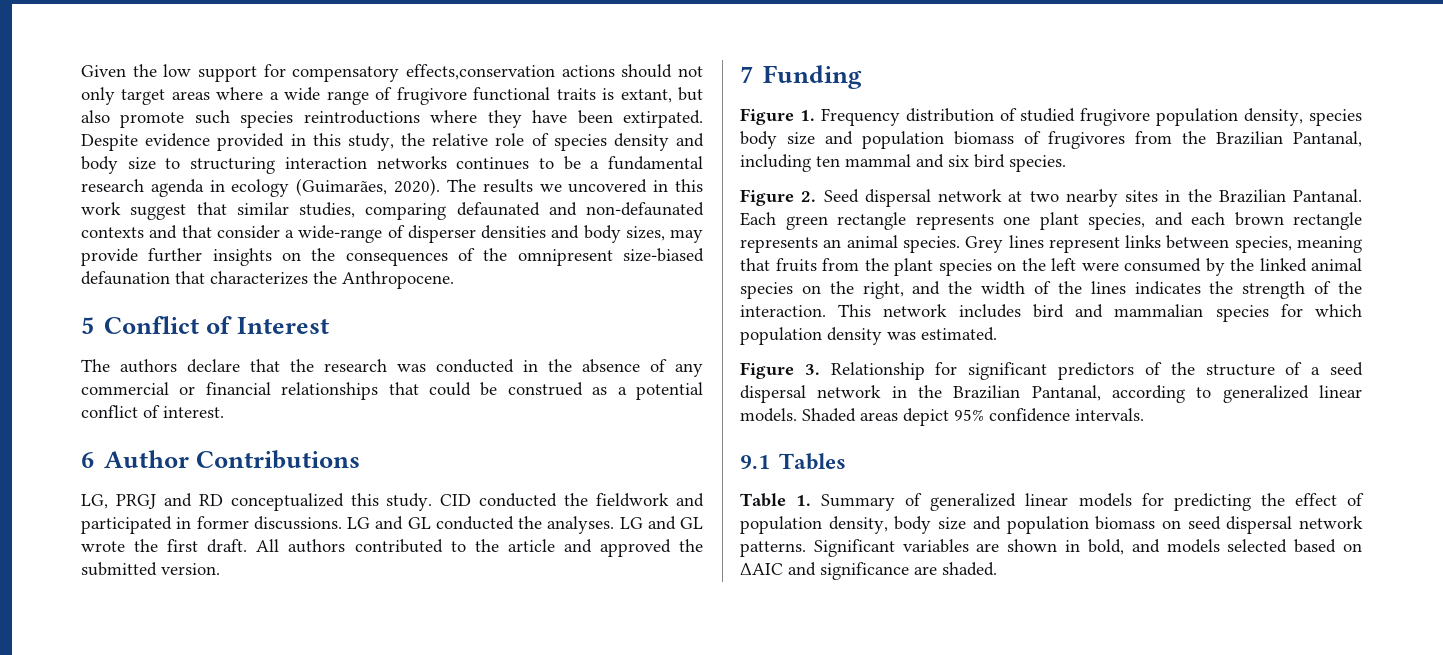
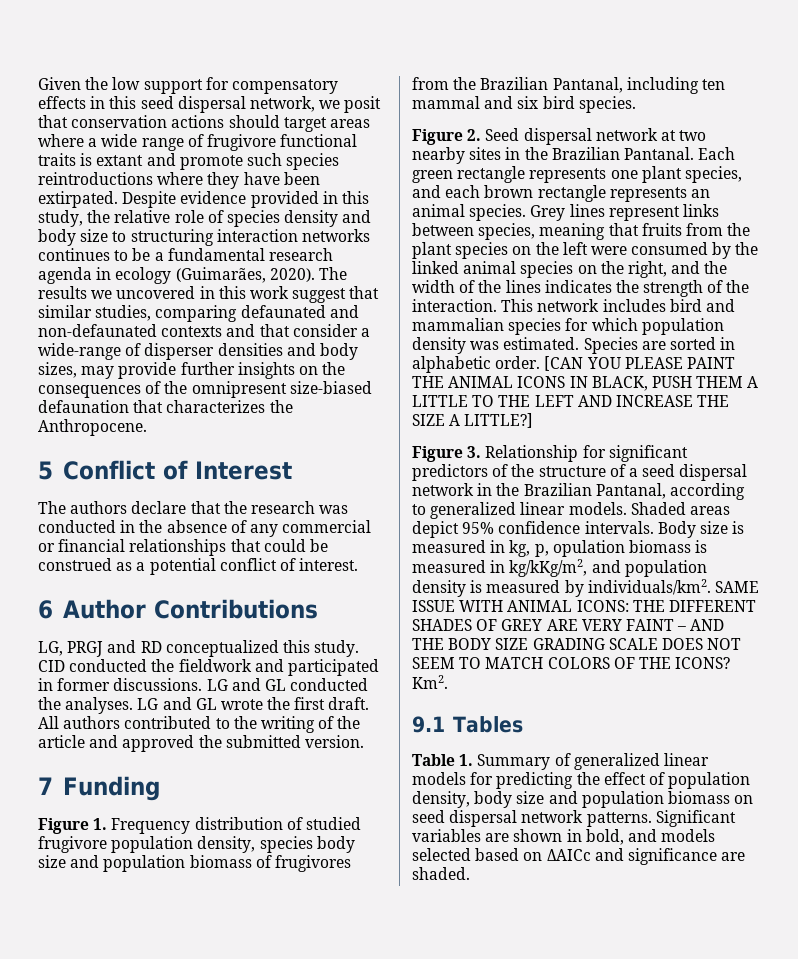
[406,64,703,80] [81,87,115,105] effects,conservation actions should not only -> [38,96,382,113] [38,115,280,128] effects in this seed dispersal network, we posit that conservation actions should
[620,87,703,103] [81,110,110,123] extant, but also -> [96,153,176,166] extant and
(499, 545) none -> [260,716,361,733] writing of the
(997, 334) none -> [583,337,736,354] [412,356,735,373] [412,376,759,391] [412,395,730,407] [412,413,534,428] Species are sorted in alphabetic order. [CAN YOU PLEASE PAINT THE ANIMAL ICONS IN BLACK, PUSH THEM A LITTLE TO THE LEFT AND INCREASE THE SIZE A LITTLE?]
(1144, 414) none -> [657,521,745,538] [412,540,708,557] [412,559,707,577] [412,579,759,597] [412,600,756,612] [412,619,725,631] [412,638,742,650] [412,657,731,669] [412,675,448,689] Body size is measured in kg, p, opulation biomass is measured in kg/kKg/m2, and population density is measured by individuals/km2. SAME ISSUE WITH ANIMAL ICONS: THE DIFFERENT SHADES OF GREY ARE VERY FAINT – AND THE BODY SIZE GRADING SCALE DOES NOT SEEM TO MATCH COLORS OF THE ICONS? Km2.
[740,563,783,575] ΔAIC -> [546,849,591,861] ΔAICc

